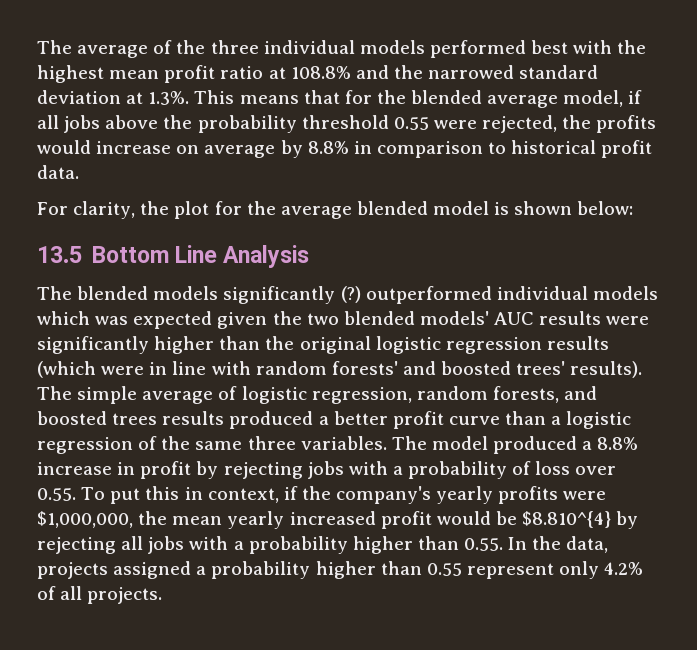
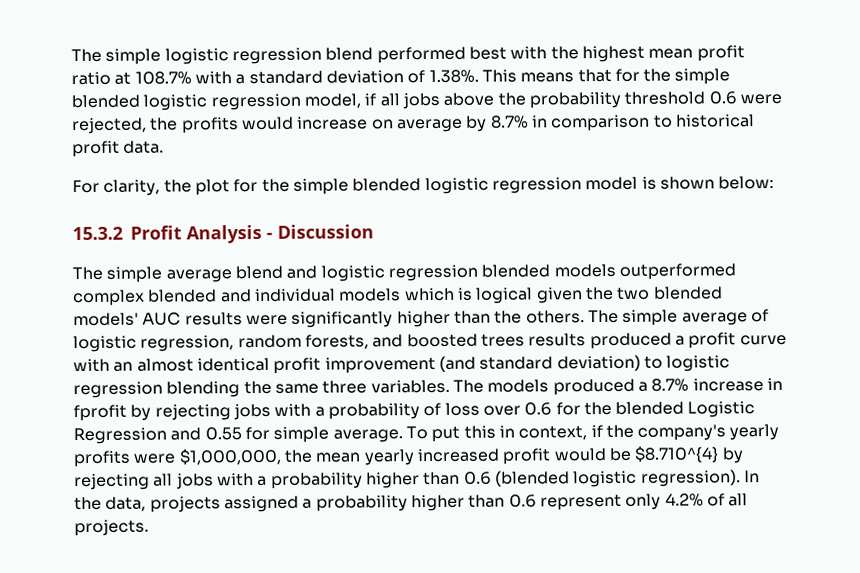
[37,40,425,58] The average of the three individual models -> [71,47,374,65] The simple logistic regression blend
[290,65,599,79] [37,90,190,105] 108.8% and the narrowed standard deviation at 1.3%. -> [134,69,479,85] 108.7% with a standard deviation of 1.38%.
[411,90,559,108] blended average -> [674,68,731,85] [71,93,301,111] simple blended logistic regression
[393,117,429,130] 0.55 -> [708,91,737,105] 0.6
[307,141,349,154] 8.8% -> [490,115,529,129] 8.7%
[280,201,428,219] average blended -> [292,177,582,195] simple blended logistic regression
[37,245,217,263] 13.5 Bottom Line -> [72,225,182,241] 15.3.2 Profit
[37,286,492,304] // The blended models significantly (?) outperformed -> [266,224,374,239] [72,263,736,283] [73,289,252,307] - Discussion // The simple average blend and logistic regression blended models outperformed complex blended and
[95,311,213,329] was expected -> [457,287,534,304] is logical
[299,336,609,354] [37,361,643,378] original logistic regression results (which were in line with random forests' and boosted trees' results). -> [525,310,585,324] others.
[333,411,388,425] better -> (685, 340) none
[505,411,632,429] [37,436,158,454] than a logistic regression of -> [73,354,731,374] [73,381,241,399] with an almost identical profit improvement (and standard deviation) to logistic regression blending
[431,436,639,454] model produced a 8.8% -> [487,378,690,396] models produced a 8.7%
[140,461,192,479] profit -> [73,404,127,422] fprofit
[37,488,76,501] 0.55. -> [524,401,756,418] [73,426,403,445] 0.6 for the blended Logistic Regression and 0.55 for simple average.
[522,511,612,528] $8.810^{4} -> [634,445,720,463] $8.710^{4}
[464,538,504,551] 0.55. -> [463,469,741,488] 0.6 (blended logistic regression).
[426,563,462,576] 0.55 -> [508,494,537,508] 0.6

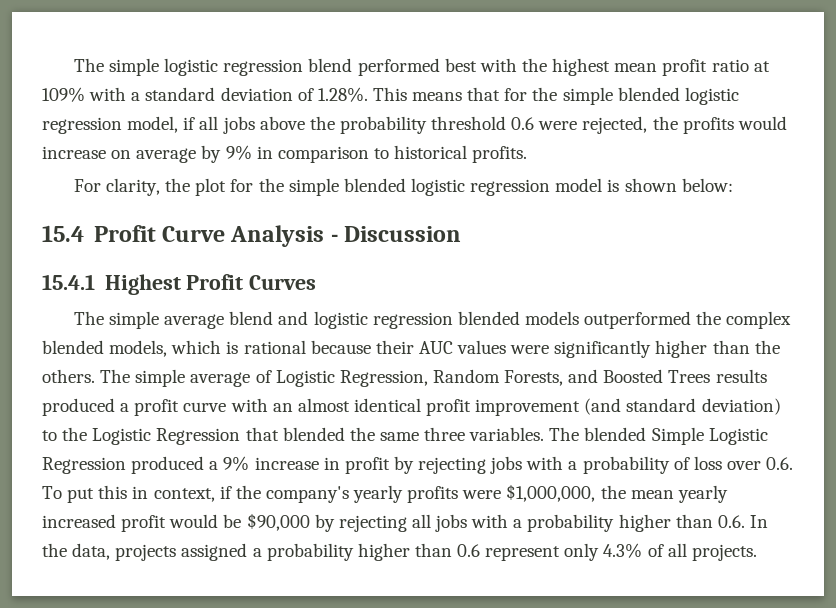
[134,71,192,85] 108.7% -> [42,87,85,102] 109%
[428,69,479,84] 1.38%. -> [317,87,368,102] 1.28%.
[490,115,529,129] 8.7% -> [225,145,252,160] 9%
[72,140,165,158] profit data. -> [472,146,528,163] profits.
[72,225,182,241] 15.3.2 Profit -> [42,225,225,242] 15.4 Profit Curve
(374, 231) none -> [42,274,317,295] // 15.4.1 Highest Profit Curves
(736, 271) none -> [696,311,722,325] the
[220,286,723,304] [73,312,243,327] and individual models which is logical given the two blended models' AUC results -> [109,340,507,357] models, which is rational because their AUC values
[73,333,525,353] logistic regression, random forests, and boosted trees -> [275,369,711,387] Logistic Regression, Random Forests, and Boosted Trees
[666,355,731,372] [73,381,241,399] logistic regression blending -> [62,427,345,445] the Logistic Regression that blended
[487,378,690,396] models produced a 8.7% -> [584,427,768,445] [42,456,250,474] blended Simple Logistic Regression produced a 9%
[73,404,127,422] fprofit -> [344,457,390,474] profit
[524,401,756,418] [73,426,403,445] 0.6 for the blended Logistic Regression and 0.55 for simple average. -> [766,457,794,470] 0.6.
[634,445,720,463] $8.710^{4} -> [246,513,310,531] $90,000
[463,469,741,488] 0.6 (blended logistic regression). -> [717,515,745,528] 0.6.
[664,493,704,507] 4.2% -> [603,543,643,558] 4.3%

